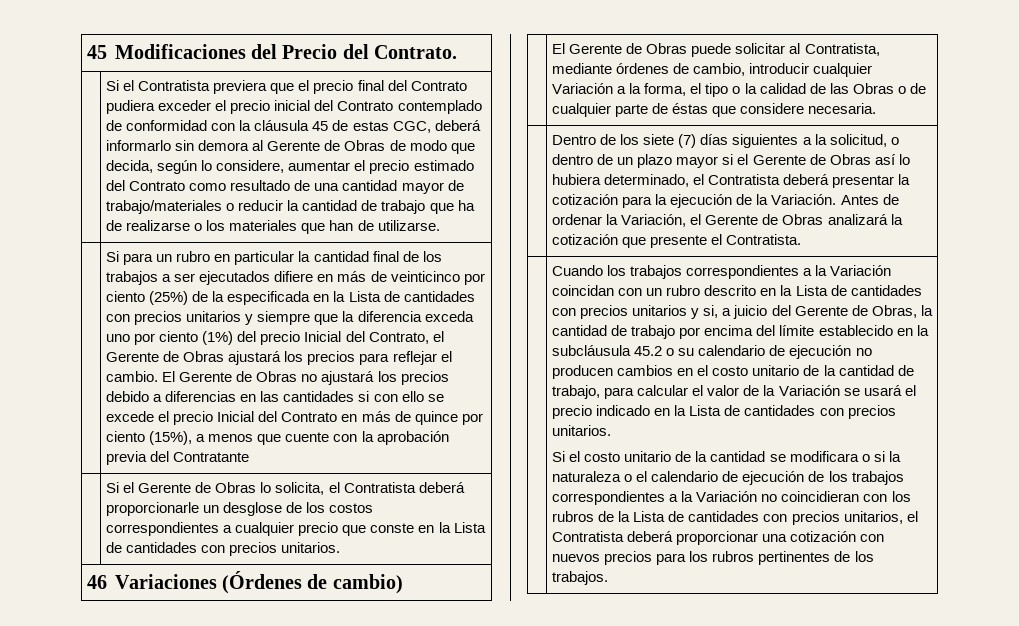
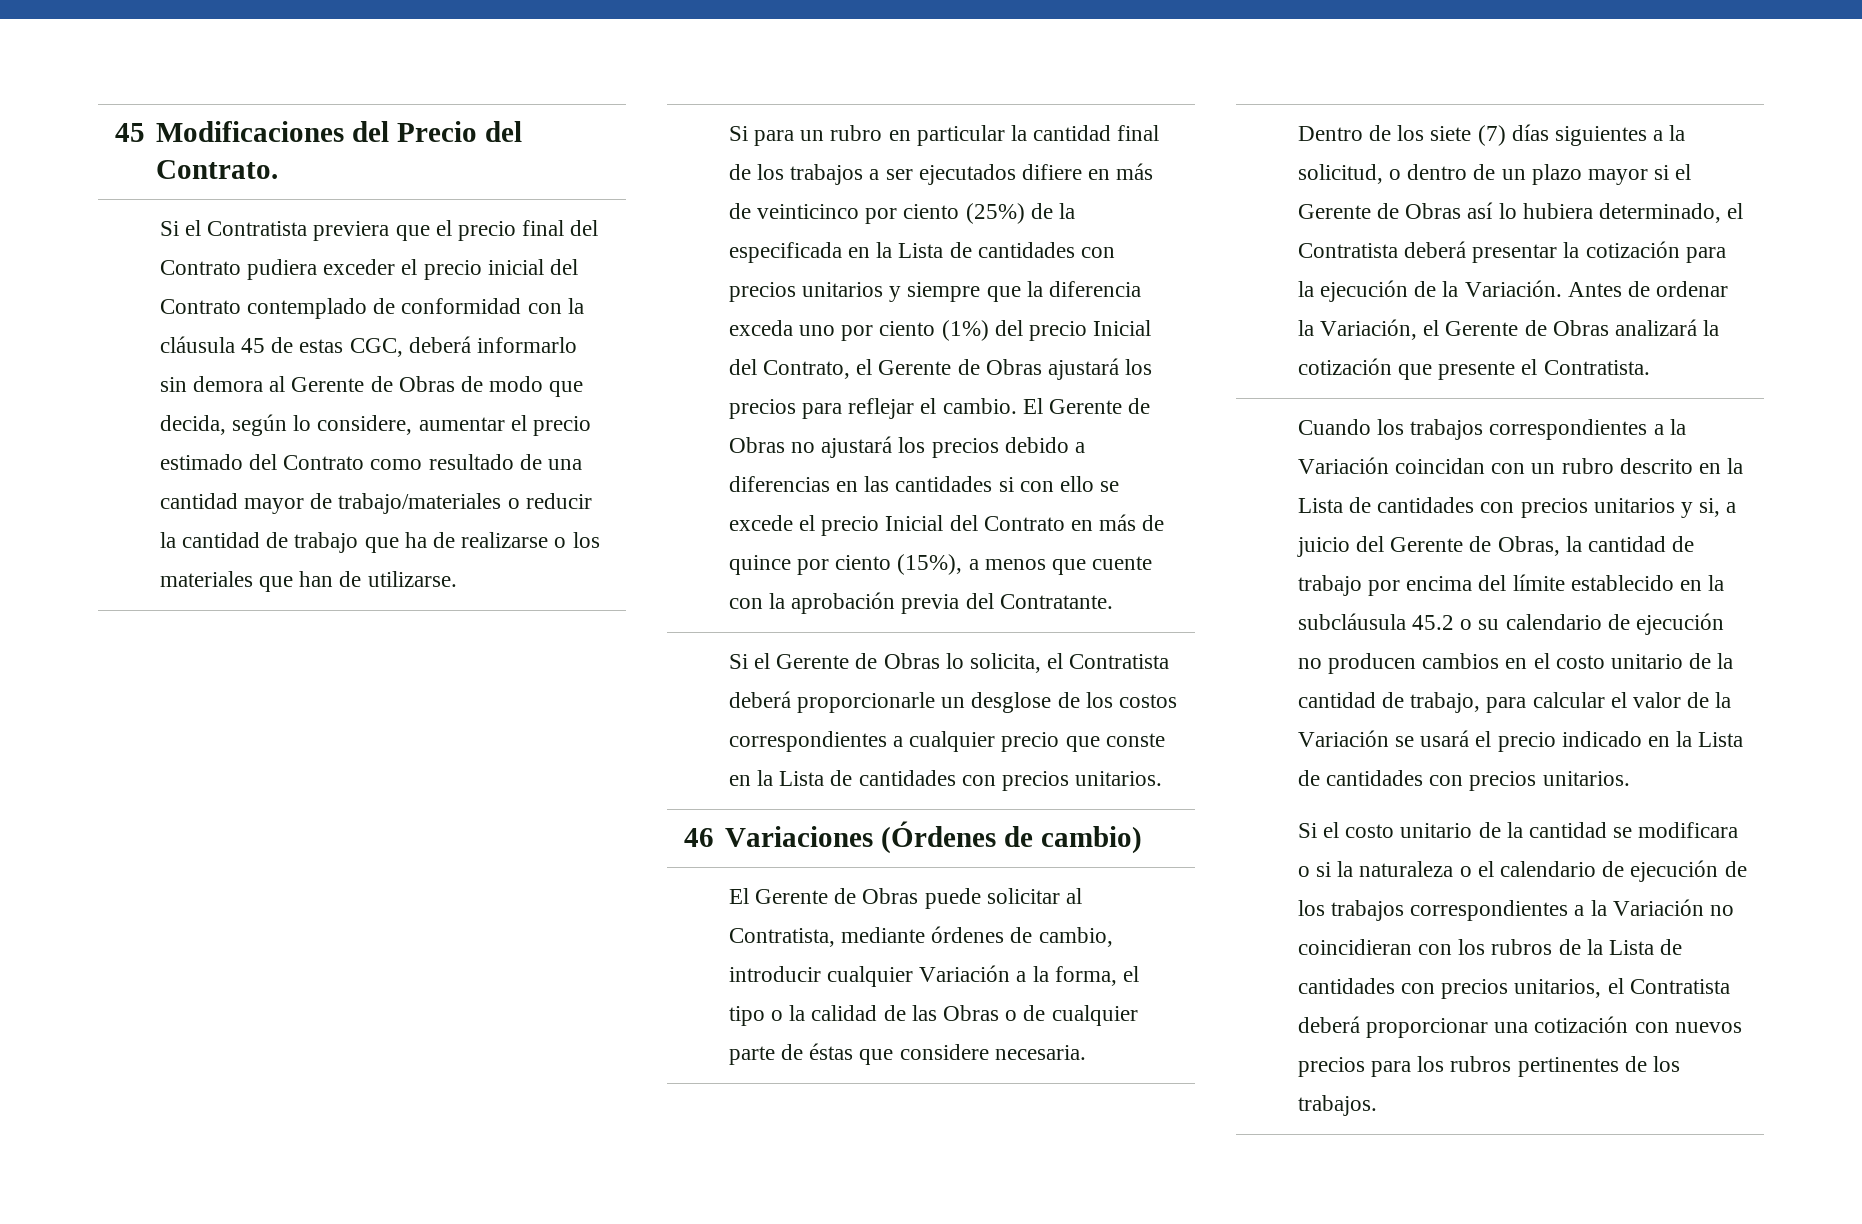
[173,452,250,462] Contratante -> [999,594,1113,609] Contratante.

